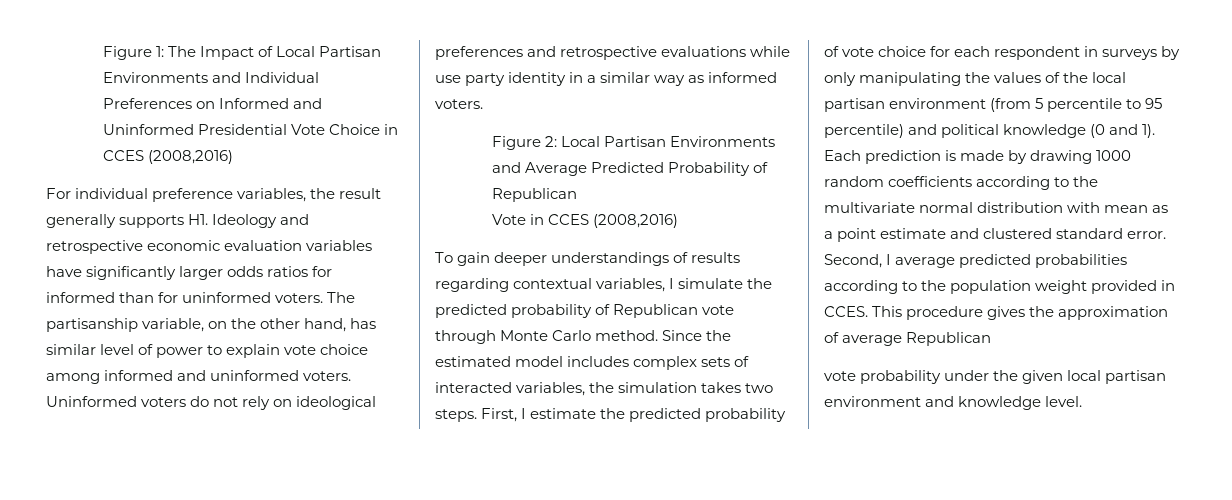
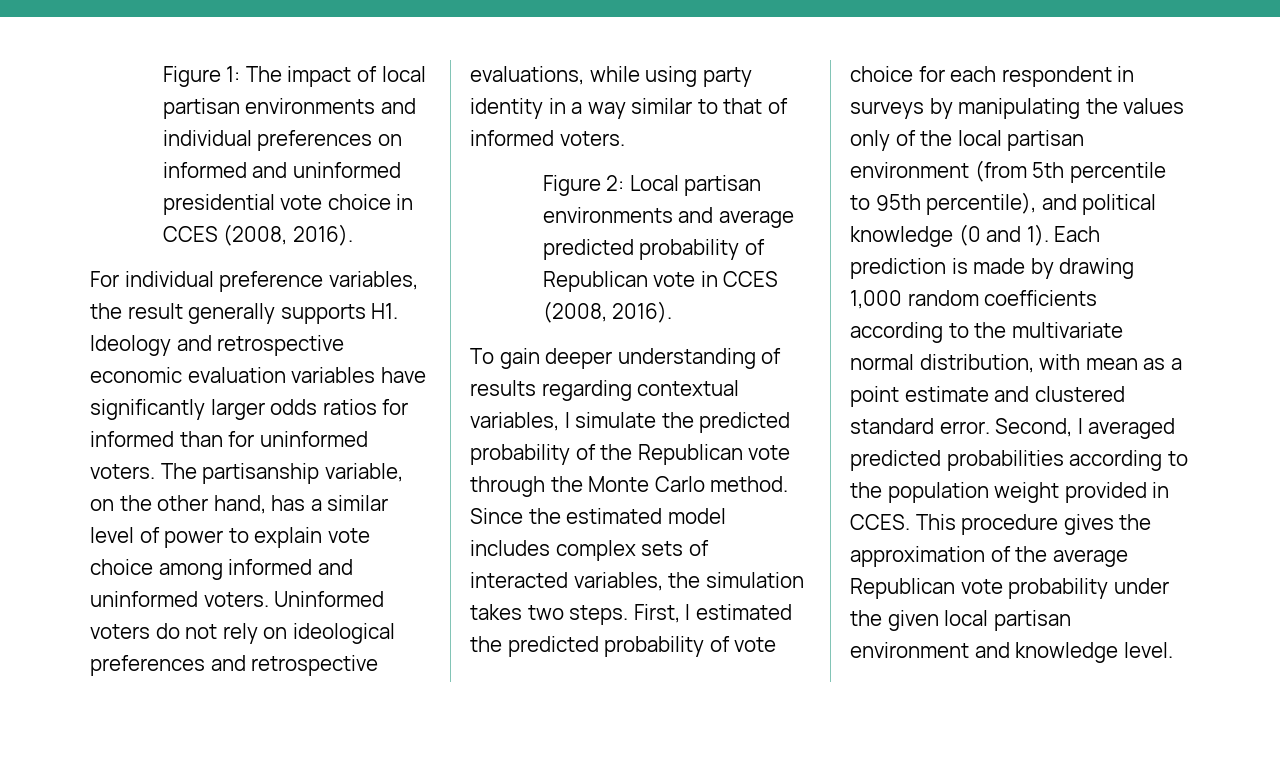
[200,46,382,60] [103,72,320,83] [103,98,323,109] [103,124,399,135] [103,150,234,164] Impact of Local Partisan Environments and Individual Preferences on Informed and Uninformed Presidential Vote Choice in CCES (2008,2016) -> [287,66,426,87] [162,98,416,119] [162,130,402,151] [162,162,401,178] [162,194,414,215] [162,224,353,246] impact of local partisan environments and individual preferences on informed and uninformed presidential vote choice in CCES (2008, 2016).
(377, 323) none -> [310,499,322,511] a
[661,46,791,57] [435,75,461,83] evaluations while use -> [470,66,698,87] evaluations, while using
[600,72,705,86] similar way as -> [587,98,788,119] way similar to that of
[604,136,776,147] [492,162,769,176] [492,188,578,202] [492,214,679,228] Partisan Environments and Average Predicted Probability of Republican // Vote in CCES (2008,2016) -> [684,175,762,196] [542,207,794,228] [542,239,765,260] [542,271,779,292] [542,301,673,323] partisan environments and average predicted probability of Republican vote in CCES (2008, 2016).
[551,252,670,266] understandings -> [617,348,756,369] understanding
(611, 309) none -> [600,444,633,460] the
(496, 337) none -> [550,476,583,492] the
[530,408,597,419] estimate -> [695,604,792,620] estimated
[824,72,856,86] only -> (953, 108) none
(1042, 77) none -> [850,130,890,151] only
[1035,98,1044,109] 5 -> [1032,162,1065,178] 5th
[1145,98,1163,109] [824,124,904,138] 95 percentile) -> [875,192,1037,215] 95th percentile),
[1096,150,1132,161] 1000 -> [850,290,902,309] 1,000
[977,202,1064,213] distribution -> [919,354,1034,373] distribution,
[895,257,956,268] average -> [1088,418,1176,439] averaged
(839, 337) none -> [1015,546,1048,562] the
(992, 339) // -> (955, 588) none

